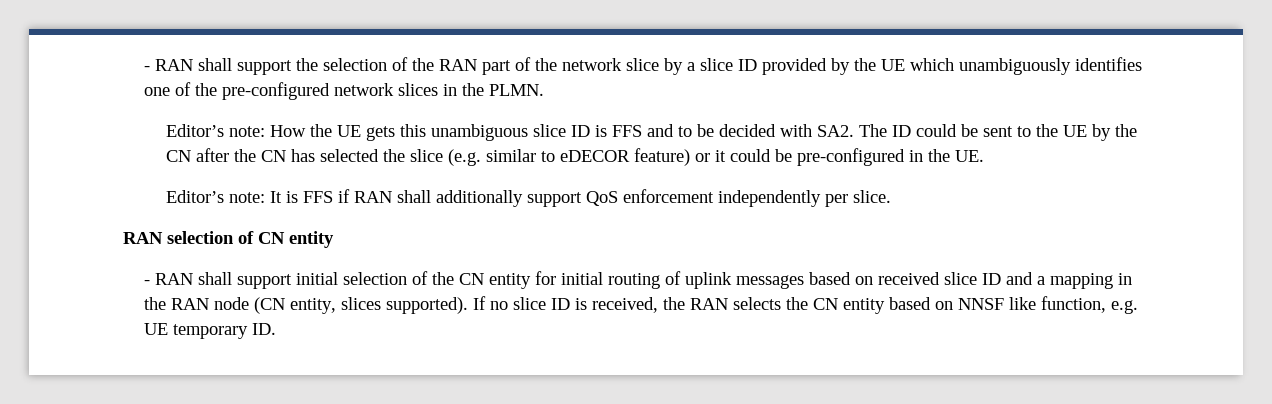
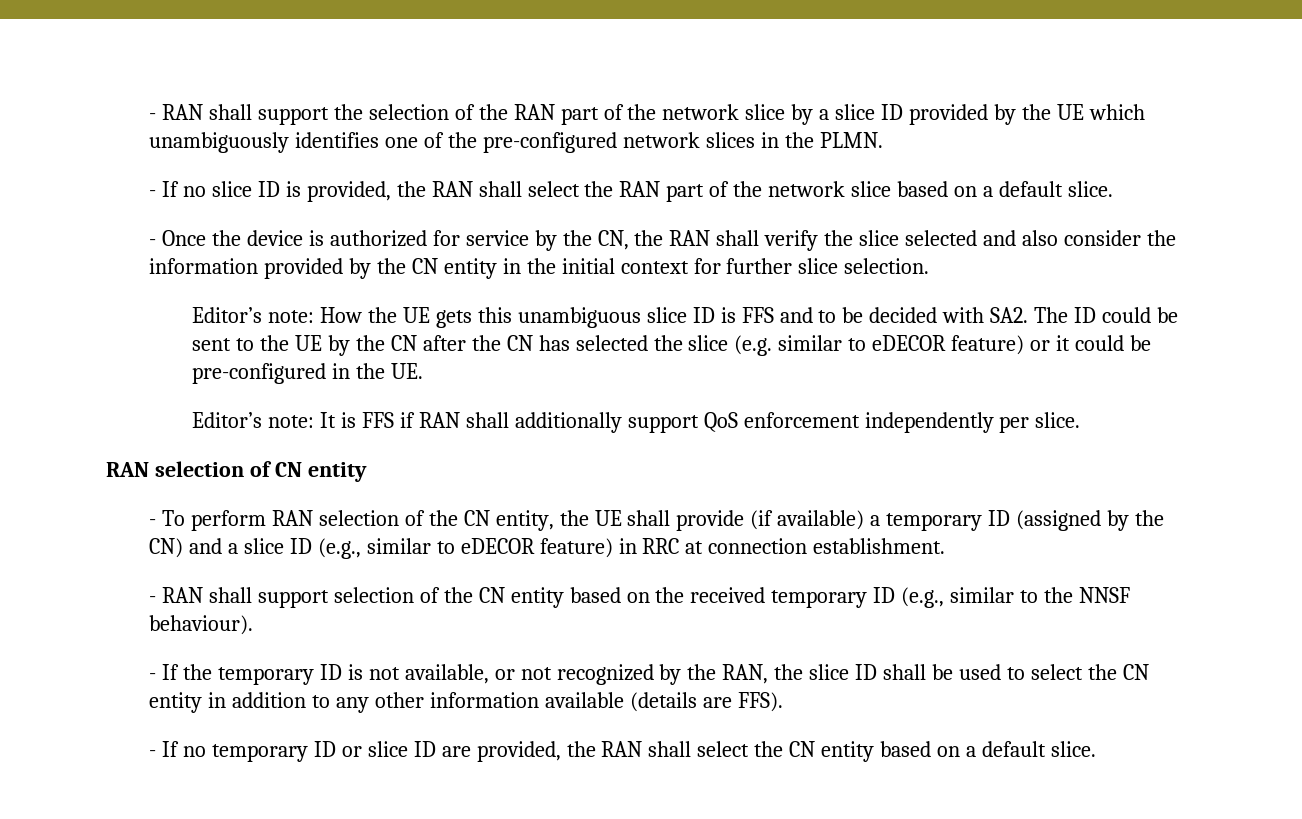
(545, 90) none -> [149,181,1113,202] [149,230,1176,251] [149,258,930,279] // - If no slice ID is provided, the RAN shall select the RAN part of the network slice based on a default slice. // - Once the device is authorized for service by the CN, the RAN shall verify the slice selected and also consider the information provided by the CN entity in the initial context for further slice selection.
[144,272,339,289] // - RAN shall support initial -> [149,510,1164,531] [149,538,946,559] [149,587,329,608] // - To perform RAN selection of the CN entity, the UE shall provide (if available) a temporary ID (assigned by the CN) and a slice ID (e.g., similar to eDECOR feature) in RRC at connection establishment. // - RAN shall support
[535,271,1133,289] [144,296,1139,314] [144,323,277,339] for initial routing of uplink messages based on received slice ID and a mapping in the RAN node (CN entity, slices supported). If no slice ID is received, the RAN selects the CN entity based on NNSF like function, e.g. UE temporary ID. -> [569,587,1130,608] [149,615,254,635] [149,664,1149,685] [149,692,783,713] [149,741,1096,762] based on the received temporary ID (e.g., similar to the NNSF behaviour). // - If the temporary ID is not available, or not recognized by the RAN, the slice ID shall be used to select the CN entity in addition to any other information available (details are FFS). // - If no temporary ID or slice ID are provided, the RAN shall select the CN entity based on a default slice.

